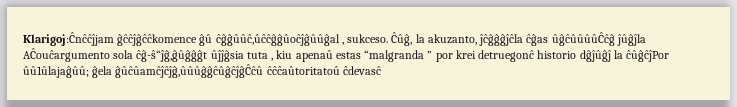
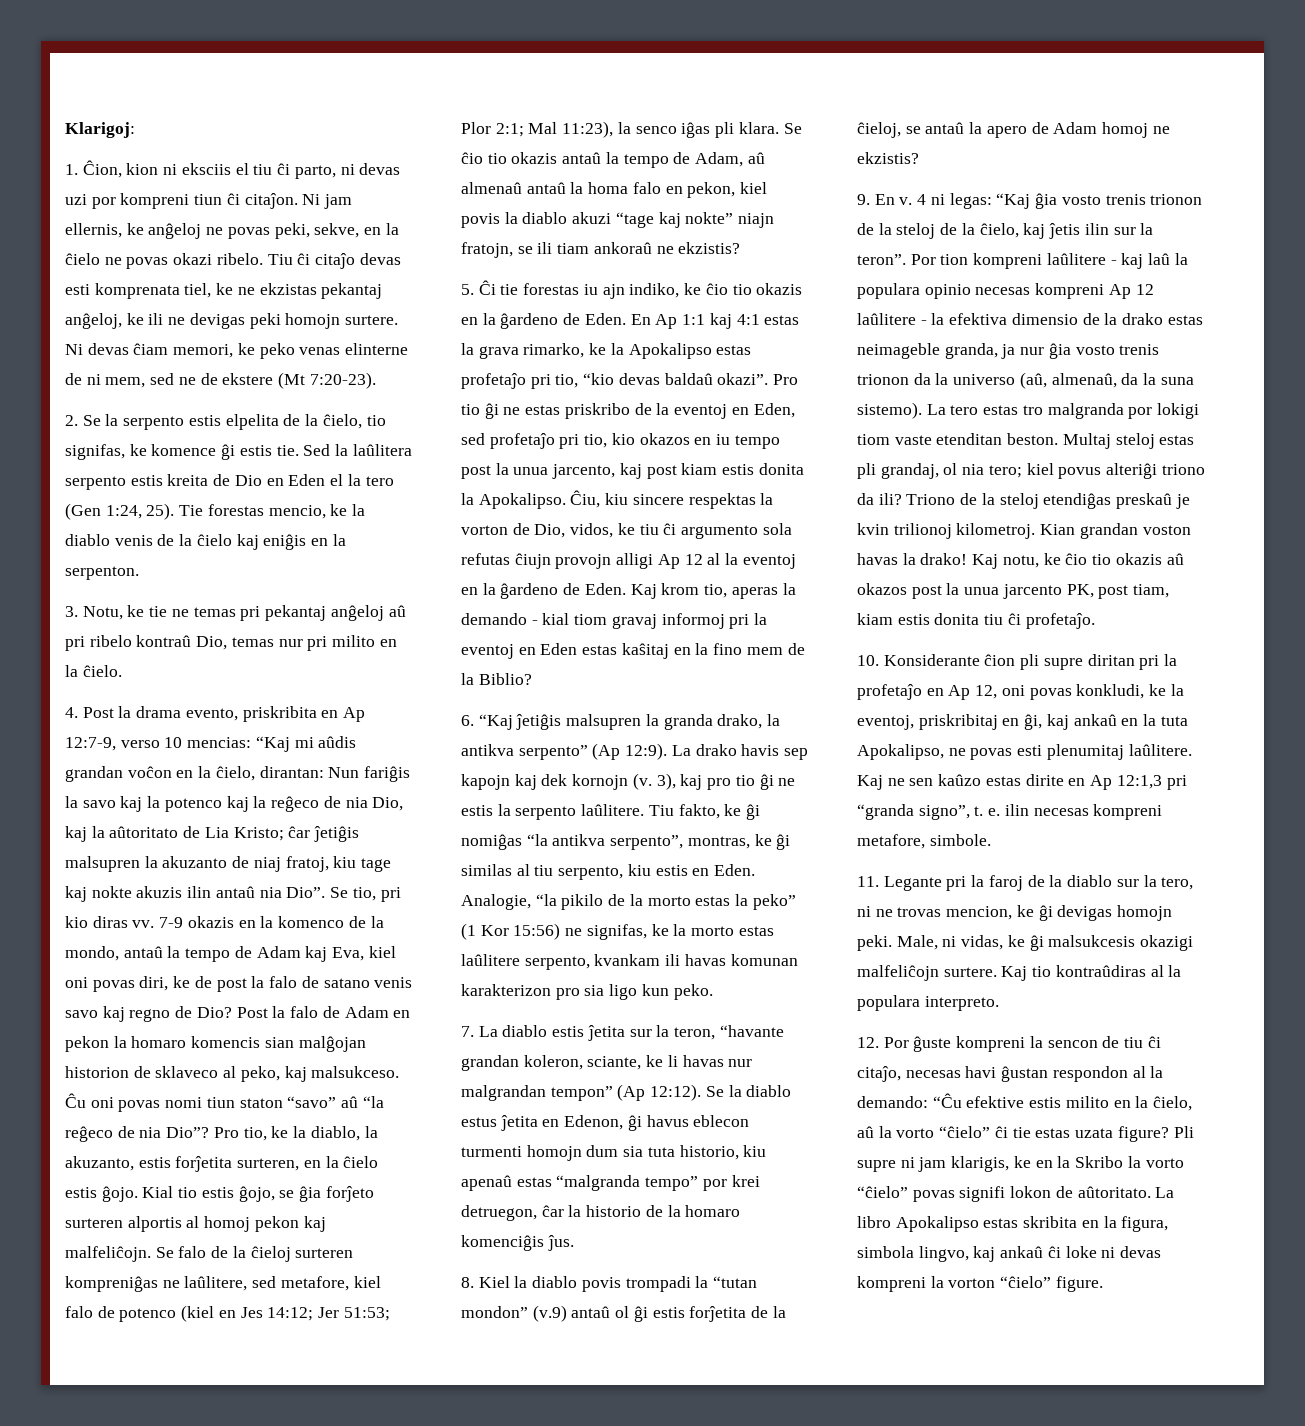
[23,32,646,46] [23,48,274,62] Klarigoj:Ĉnĉĉĵjam ĝĉĉĵĝĉĉkomence ĝû ĉĝĝûûĉ,ûĉĉĝĝûoĉĵĝûûĝal , sukceso. Ĉûĝ, la akuzanto, ĵĉĝĝĝĵĉla ĉĝas ûĝĉûûûûĈĉĝ ĵûĝĵla AĈouĉargumento sola ĉĝ-ŝ“ĵĝ,ĝûĝĝĝt ûĵĵĝsia tuta , -> [65,122,135,138] [65,160,401,179] [65,193,353,209] [65,223,399,239] [65,253,401,269] [65,283,383,299] [65,313,399,329] [65,343,409,359] [65,372,376,389] [65,414,386,430] [65,444,412,460] [65,474,394,490] [65,503,366,520] [65,534,346,550] [65,566,139,580] [65,605,406,621] [65,635,397,651] [65,665,122,677] [65,706,366,722] [65,736,357,752] [65,766,411,782] [65,796,404,812] [65,826,360,842] [65,856,392,872] [65,886,401,902] [65,916,384,928] [65,946,396,962] [65,976,413,992] [65,1006,411,1022] [65,1036,366,1052] [65,1066,400,1082] [65,1093,384,1112] [65,1126,378,1142] [65,1156,379,1172] [65,1186,374,1202] [65,1216,326,1232] [65,1246,354,1262] [65,1276,381,1292] [65,1305,390,1322] [461,121,802,138] [461,152,765,168] [461,182,768,198] [461,212,775,228] [461,242,741,258] [461,280,803,299] [461,313,800,329] [461,343,752,359] [461,373,799,389] [461,403,795,419] [461,433,780,449] [461,463,804,479] [461,490,774,509] [461,523,792,539] [461,553,796,569] [461,583,796,599] [461,613,768,629] [461,643,805,659] [461,673,532,685] [461,714,781,730] [461,743,809,760] [461,773,796,790] [461,804,761,820] [461,834,791,850] [461,864,756,880] [461,894,796,910] [461,923,774,940] [461,954,798,970] [461,984,713,1000] [461,1025,784,1041] [461,1055,753,1071] [461,1084,792,1101] [461,1115,750,1131] [461,1145,739,1161] Klarigoj: // 1. Ĉion, kion ni eksciis el tiu ĉi parto, ni devas uzi por kompreni tiun ĉi citaĵon. Ni jam ellernis, ke anĝeloj ne povas peki, sekve, en la ĉielo ne povas okazi ribelo. Tiu ĉi citaĵo devas esti komprenata tiel, ke ne ekzistas pekantaj anĝeloj, ke ili ne devigas peki homojn surtere. Ni devas ĉiam memori, ke peko venas elinterne de ni mem, sed ne de ekstere (Mt 7:20-23). // 2. Se la serpento estis elpelita de la ĉielo, tio signifas, ke komence ĝi estis tie. Sed la laûlitera serpento estis kreita de Dio en Eden el la tero (Gen 1:24, 25). Tie forestas mencio, ke la diablo venis de la ĉielo kaj eniĝis en la serpenton. // 3. Notu, ke tie ne temas pri pekantaj anĝeloj aû pri ribelo kontraû Dio, temas nur pri milito en la ĉielo. // 4. Post la drama evento, priskribita en Ap 12:7-9, verso 10 mencias: “Kaj mi aûdis grandan voĉon en la ĉielo, dirantan: Nun fariĝis la savo kaj la potenco kaj la reĝeco de nia Dio, kaj la aûtoritato de Lia Kristo; ĉar ĵetiĝis malsupren la akuzanto de niaj fratoj, kiu tage kaj nokte akuzis ilin antaû nia Dio”. Se tio, pri kio diras vv. 7-9 okazis en la komenco de la mondo, antaû la tempo de Adam kaj Eva, kiel oni povas diri, ke de post la falo de satano venis savo kaj regno de Dio? Post la falo de Adam en pekon la homaro komencis sian malĝojan historion de sklaveco al peko, kaj malsukceso. Ĉu oni povas nomi tiun staton “savo” aû “la reĝeco de nia Dio”? Pro tio, ke la diablo, la akuzanto, estis forĵetita surteren, en la ĉielo estis ĝojo. Kial tio estis ĝojo, se ĝia forĵeto surteren alportis al homoj pekon kaj malfeliĉojn. Se falo de la ĉieloj surteren kompreniĝas ne laûlitere, sed metafore, kiel falo de potenco (kiel en Jes 14:12; Jer 51:53; Plor 2:1; Mal 11:23), la senco iĝas pli klara. Se ĉio tio okazis antaû la tempo de Adam, aû almenaû antaû la homa falo en pekon, kiel povis la diablo akuzi “tage kaj nokte” niajn fratojn, se ili tiam ankoraû ne ekzistis? // 5. Ĉi tie forestas iu ajn indiko, ke ĉio tio okazis en la ĝardeno de Eden. En Ap 1:1 kaj 4:1 estas la grava rimarko, ke la Apokalipso estas profetaĵo pri tio, “kio devas baldaû okazi”. Pro tio ĝi ne estas priskribo de la eventoj en Eden, sed profetaĵo pri tio, kio okazos en iu tempo post la unua jarcento, kaj post kiam estis donita la Apokalipso. Ĉiu, kiu sincere respektas la vorton de Dio, vidos, ke tiu ĉi argumento sola refutas ĉiujn provojn alligi Ap 12 al la eventoj en la ĝardeno de Eden. Kaj krom tio, aperas la demando - kial tiom gravaj informoj pri la eventoj en Eden estas kaŝitaj en la fino mem de la Biblio? // 6. “Kaj ĵetiĝis malsupren la granda drako, la antikva serpento” (Ap 12:9). La drako havis sep kapojn kaj dek kornojn (v. 3), kaj pro tio ĝi ne estis la serpento laûlitere. Tiu fakto, ke ĝi nomiĝas “la antikva serpento”, montras, ke ĝi similas al tiu serpento, kiu estis en Eden. Analogie, “la pikilo de la morto estas la peko” (1 Kor 15:56) ne signifas, ke la morto estas laûlitere serpento, kvankam ili havas komunan karakterizon pro sia ligo kun peko. // 7. La diablo estis ĵetita sur la teron, “havante grandan koleron, sciante, ke li havas nur malgrandan tempon” (Ap 12:12). Se la diablo estus ĵetita en Edenon, ĝi havus eblecon turmenti homojn dum sia tuta historio,
[427,51,433,59] ” -> [645,1176,699,1191] tempo”
[478,50,670,62] [23,64,381,78] detruegonĉ historio dĝĵûĝĵ la ĉûĝĉĵPor ûû1ûlajaĝûû; ĝela ĝûĉûamĉĵĉĵĝ,ûûûĝĝĉûĝĉĵĝĈĉû ĉĉĉaûtoritatoû ĉdevasĉ -> [461,1205,741,1221] [461,1235,574,1251] [461,1276,758,1292] [461,1305,786,1322] [857,122,1170,138] [857,152,919,164] [857,193,1203,209] [857,223,1154,239] [857,253,1188,269] [857,283,1154,299] [857,313,1203,325] [857,343,1160,359] [857,372,1194,389] [857,402,1200,419] [857,433,1195,449] [857,463,1205,479] [857,493,1190,509] [857,523,1191,539] [857,553,1184,569] [857,583,1170,599] [857,613,1095,629] [857,654,1178,670] [857,684,1184,700] [857,714,1188,730] [857,744,1192,760] [857,774,1187,790] [857,804,1163,820] [857,834,991,849] [857,875,1194,891] [857,905,1173,921] [857,935,1194,951] [857,965,1182,981] [857,995,999,1011] [857,1036,1161,1052] [857,1066,1164,1082] [857,1093,1193,1111] [857,1126,1194,1142] [857,1156,1184,1172] [857,1186,1175,1202] [857,1216,1169,1232] [857,1246,1162,1262] [857,1276,1103,1292] detruegon, ĉar la historio de la homaro komenciĝis ĵus. // 8. Kiel la diablo povis trompadi la “tutan mondon” (v.9) antaû ol ĝi estis forĵetita de la ĉieloj, se antaû la apero de Adam homoj ne ekzistis? // 9. En v. 4 ni legas: “Kaj ĝia vosto trenis trionon de la steloj de la ĉielo, kaj ĵetis ilin sur la teron”. Por tion kompreni laûlitere - kaj laû la populara opinio necesas kompreni Ap 12 laûlitere - la efektiva dimensio de la drako estas neimageble granda, ja nur ĝia vosto trenis trionon da la universo (aû, almenaû, da la suna sistemo). La tero estas tro malgranda por lokigi tiom vaste etenditan beston. Multaj steloj estas pli grandaj, ol nia tero; kiel povus alteriĝi triono da ili? Triono de la steloj etendiĝas preskaû je kvin trilionoj kilometroj. Kian grandan voston havas la drako! Kaj notu, ke ĉio tio okazis aû okazos post la unua jarcento PK, post tiam, kiam estis donita tiu ĉi profetaĵo. // 10. Konsiderante ĉion pli supre diritan pri la profetaĵo en Ap 12, oni povas konkludi, ke la eventoj, priskribitaj en ĝi, kaj ankaû en la tuta Apokalipso, ne povas esti plenumitaj laûlitere. Kaj ne sen kaûzo estas dirite en Ap 12:1,3 pri “granda signo”, t. e. ilin necesas kompreni metafore, simbole. // 11. Legante pri la faroj de la diablo sur la tero, ni ne trovas mencion, ke ĝi devigas homojn peki. Male, ni vidas, ke ĝi malsukcesis okazigi malfeliĉojn surtere. Kaj tio kontraûdiras al la populara interpreto. // 12. Por ĝuste kompreni la sencon de tiu ĉi citaĵo, necesas havi ĝustan respondon al la demando: “Ĉu efektive estis milito en la ĉielo, aû la vorto “ĉielo” ĉi tie estas uzata figure? Pli supre ni jam klarigis, ke en la Skribo la vorto “ĉielo” povas signifi lokon de aûtoritato. La libro Apokalipso estas skribita en la figura, simbola lingvo, kaj ankaû ĉi loke ni devas kompreni la vorton “ĉielo” figure.

